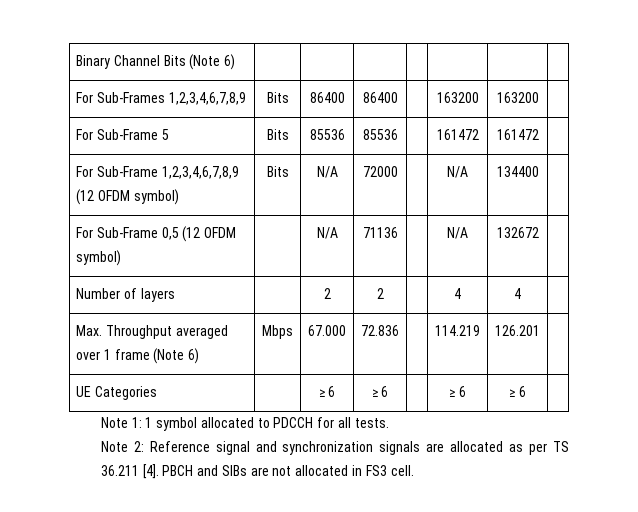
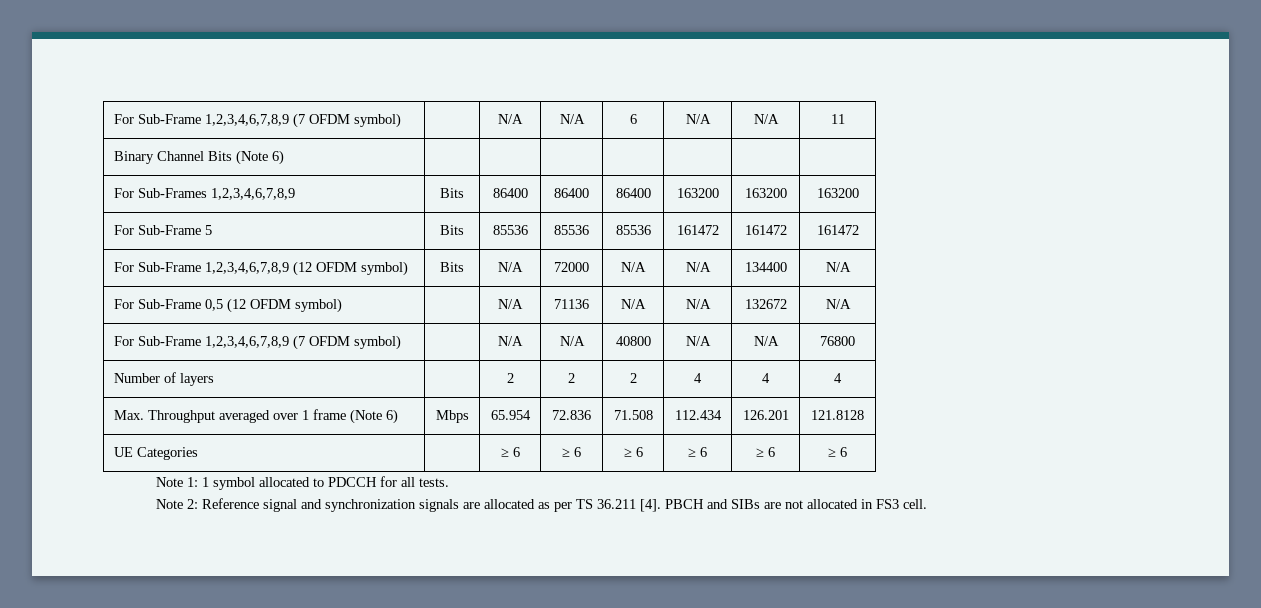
(75, 62) none -> [113,113,401,128] [498,114,523,124] [559,114,585,124] [629,114,637,124] [685,114,711,124] [753,114,779,124] [830,114,845,124] For Sub-Frame 1,2,3,4,6,7,8,9 (7 OFDM symbol) | | N/A | N/A | 6 | N/A | N/A | 11 //
(398, 97) none -> [615,188,651,198] 86400
(539, 97) none -> [816,188,859,198] 163200
(398, 134) none -> [615,225,651,235] 85536
(539, 134) none -> [816,225,859,235] 161472
(398, 171) none -> [621,262,646,272] N/A
(539, 171) none -> [825,262,851,272] N/A
(398, 232) none -> [621,299,646,309] N/A
(539, 232) none -> [825,299,851,309] [113,335,401,350] [498,336,523,346] [559,336,585,346] [615,336,651,346] [685,336,711,346] [753,336,779,346] [820,336,855,346] N/A // For Sub-Frame 1,2,3,4,6,7,8,9 (7 OFDM symbol) | | N/A | N/A | 40800 | N/A | N/A | 76800
(384, 293) none -> [629,373,637,383] 2
(521, 293) none -> [834,373,842,383] 4
[308,325,346,336] 67.000 -> [490,410,531,420] 65.954
[435,325,480,336] | 114.219 -> [613,410,653,420] [674,410,722,420] 71.508 | 112.434
(540, 330) none -> [811,410,864,420] 121.8128
[449,386,466,397] [509,386,526,397] | ≥ 6 | ≥ 6 | -> [623,447,643,457] [688,447,707,457] [756,447,775,457] [828,447,847,457] ≥ 6 | ≥ 6 | ≥ 6 | ≥ 6

